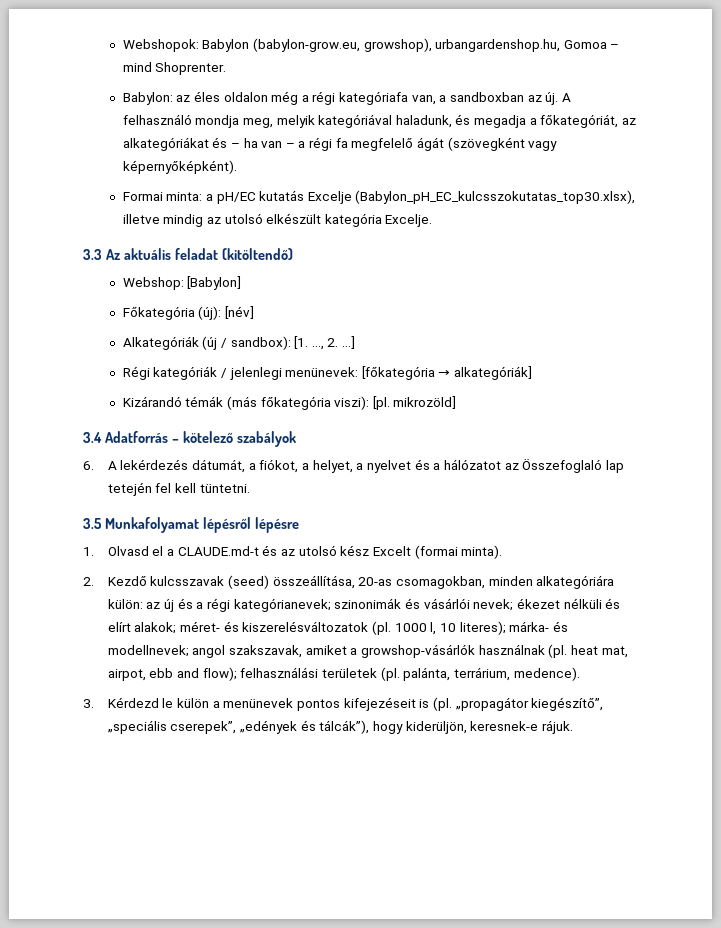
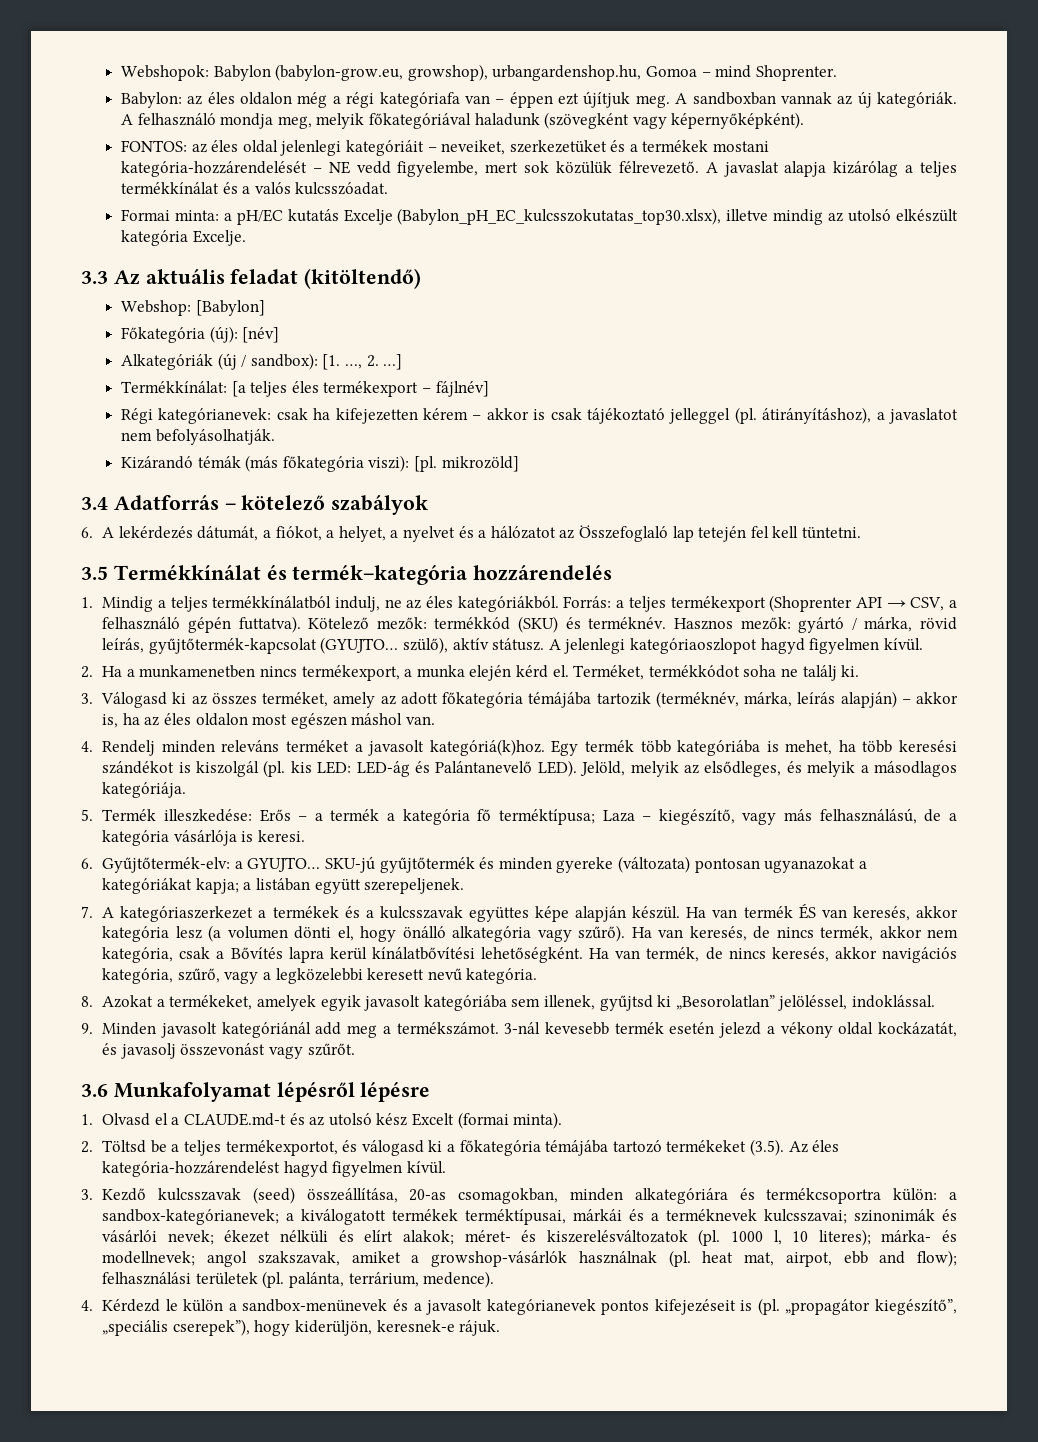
[411,92,559,105] van, a sandboxban az új. -> [464,91,957,108] van – éppen ezt újítjuk meg. A sandboxban vannak az új kategóriák.
[318,114,637,128] [122,137,558,151] [122,160,237,174] kategóriával haladunk, és megadja a főkategóriát, az alkategóriákat és – ha van – a régi fa megfelelő ágát (szövegként vagy képernyőképként). -> [368,112,805,129] [120,140,770,156] [120,161,958,177] [120,182,389,195] főkategóriával haladunk (szövegként vagy képernyőképként). // FONTOS: az éles oldal jelenlegi kategóriáit – neveiket, szerkezetüket és a termékek mostani kategória-hozzárendelését – NE vedd figyelembe, mert sok közülük félrevezető. A javaslat alapja kizárólag a teljes termékkínálat és a valós kulcsszóadat.
[122,366,533,380] Régi kategóriák / jelenlegi menünevek: [főkategória → alkategóriák] -> [120,381,489,397] [120,407,959,424] [120,429,275,445] Termékkínálat: [a teljes éles termékexport – fájlnév] // Régi kategórianevek: csak ha kifejezetten kérem – akkor is csak tájékoztató jelleggel (pl. átirányításhoz), a javaslatot nem befolyásolhatják.
(102, 523) none -> [113,565,613,585] [81,595,958,612] [102,616,957,633] [102,637,923,654] [81,665,860,681] [81,691,958,708] [102,713,435,729] [81,739,957,756] [102,760,958,777] [102,782,187,798] [81,808,957,825] [102,830,306,846] [81,856,867,873] [102,878,465,894] [81,903,958,922] [102,925,959,942] [102,947,957,963] [102,968,538,984] [81,995,935,1011] [81,1022,957,1038] [102,1043,355,1059] [81,1084,108,1097] Termékkínálat és termék–kategória hozzárendelés // 1. Mindig a teljes termékkínálatból indulj, ne az éles kategóriákból. Forrás: a teljes termékexport (Shoprenter API → CSV, a felhasználó gépén futtatva). Kötelező mezők: termékkód (SKU) és terméknév. Hasznos mezők: gyártó / márka, rövid leírás, gyűjtőtermék-kapcsolat (GYUJTO… szülő), aktív státusz. A jelenlegi kategóriaoszlopot hagyd figyelmen kívül. // 2. Ha a munkamenetben nincs termékexport, a munka elején kérd el. Terméket, termékkódot soha ne találj ki. // 3. Válogasd ki az összes terméket, amely az adott főkategória témájába tartozik (terméknév, márka, leírás alapján) – akkor is, ha az éles oldalon most egészen máshol van. // 4. Rendelj minden releváns terméket a javasolt kategóriá(k)hoz. Egy termék több kategóriába is mehet, ha több keresési szándékot is kiszolgál (pl. kis LED: LED-ág és Palántanevelő LED). Jelöld, melyik az elsődleges, és melyik a másodlagos kategóriája. // 5. Termék illeszkedése: Erős – a termék a kategória fő terméktípusa; Laza – kiegészítő, vagy más felhasználású, de a kategória vásárlója is keresi. // 6. Gyűjtőtermék-elv: a GYUJTO… SKU-jú gyűjtőtermék és minden gyereke (változata) pontosan ugyanazokat a kategóriákat kapja; a listában együtt szerepeljenek. // 7. A kategóriaszerkezet a termékek és a kulcsszavak együttes képe alapján készül. Ha van termék ÉS van keresés, akkor kategória lesz (a volumen dönti el, hogy önálló alkategória vagy szűrő). Ha van keresés, de nincs termék, akkor nem kategória, csak a Bővítés lapra kerül kínálatbővítési lehetőségként. Ha van termék, de nincs keresés, akkor navigációs kategória, szűrő, vagy a legközelebbi keresett nevű kategória. // 8. Azokat a termékeket, amelyek egyik javasolt kategóriába sem illenek, gyűjtsd ki „Besorolatlan” jelöléssel, indoklással. // 9. Minden javasolt kategóriánál add meg a termékszámot. 3-nál kevesebb termék esetén jelezd a vékony oldal kockázatát, és javasolj összevonást vagy szűrőt. // 3.6
(94, 581) none -> [102,1139,840,1156] [102,1161,447,1177] [81,1189,93,1200] Töltsd be a teljes termékexportot, és válogasd ki a főkategória témájába tartozó termékeket (3.5). Az éles kategória-hozzárendelést hagyd figyelmen kívül. // 3.
[107,598,331,612] külön: az új és a régi kategórianevek; -> [739,1188,958,1204] [102,1209,848,1225] és termékcsoportra külön: a sandbox-kategórianevek; a kiválogatott termékek terméktípusai, márkái és a terméknevek kulcsszavai;
[83,699,94,708] 3. -> [81,1300,93,1311] 4.
[223,698,294,708] menünevek -> [242,1299,596,1315] sandbox-menünevek és a javasolt kategórianevek
[170,720,370,734] cserepek”, „edények és tálcák”), -> [172,1319,250,1336] cserepek”),

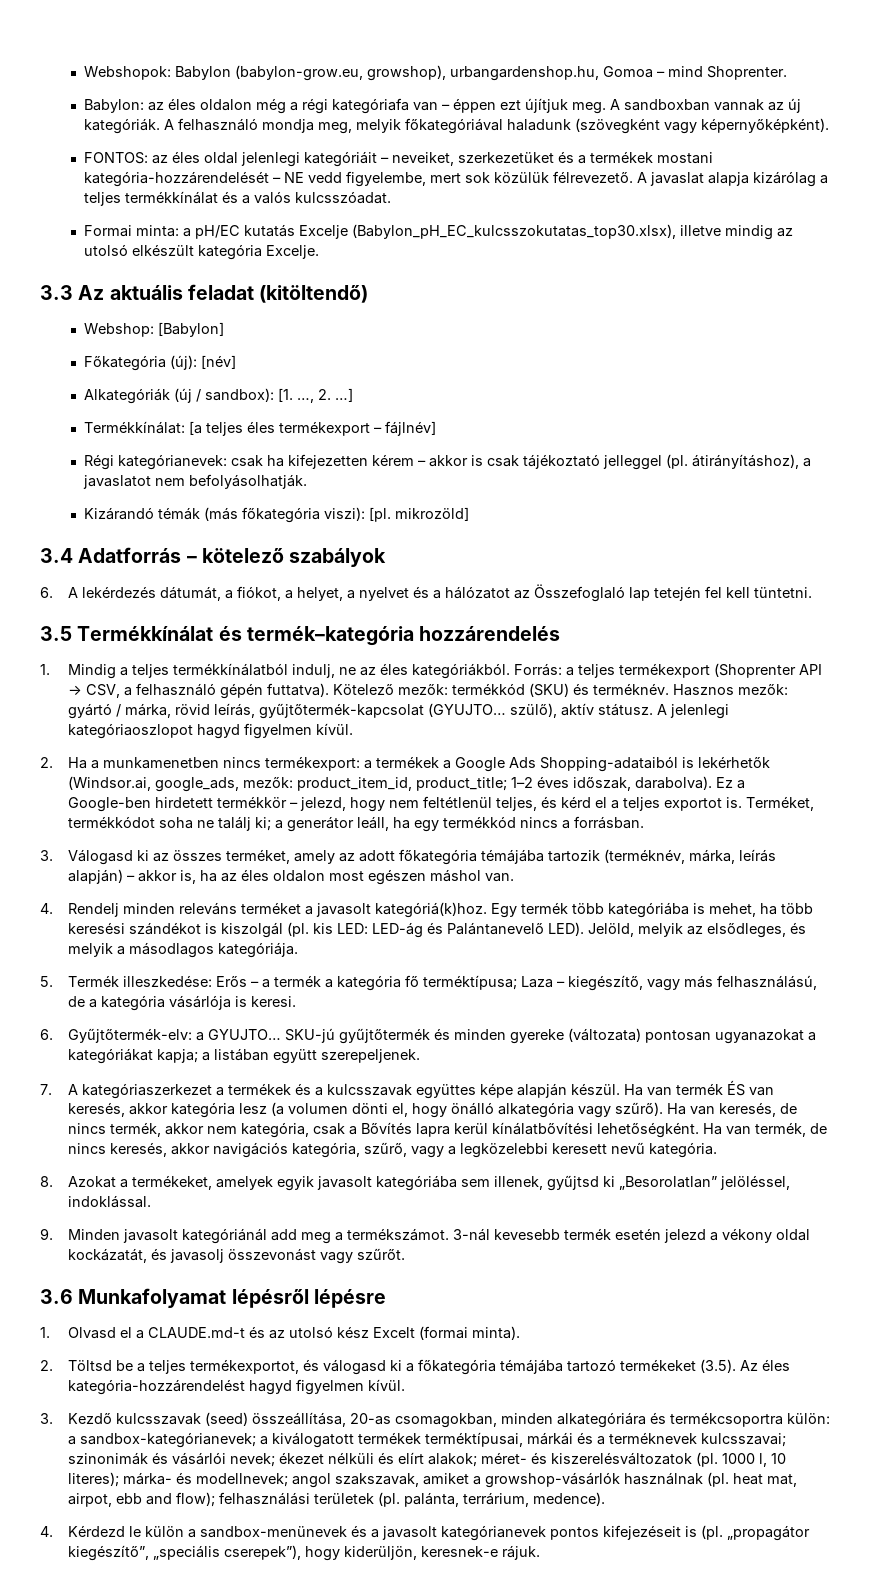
[301,665,569,681] termékexport, a munka elején kérd el. -> [264,756,770,772] [67,776,745,792] [67,796,742,812] termékexport: a termékek a Google Ads Shopping-adataiból is lekérhetők (Windsor.ai, google_ads, mezők: product_item_id, product_title; 1–2 éves időszak, darabolva). Ez a Google-ben hirdetett termékkör – jelezd, hogy nem feltétlenül teljes, és kérd el a teljes exportot is.
[841,665,860,677] ki. -> [254,816,644,832] ki; a generátor leáll, ha egy termékkód nincs a forrásban.

